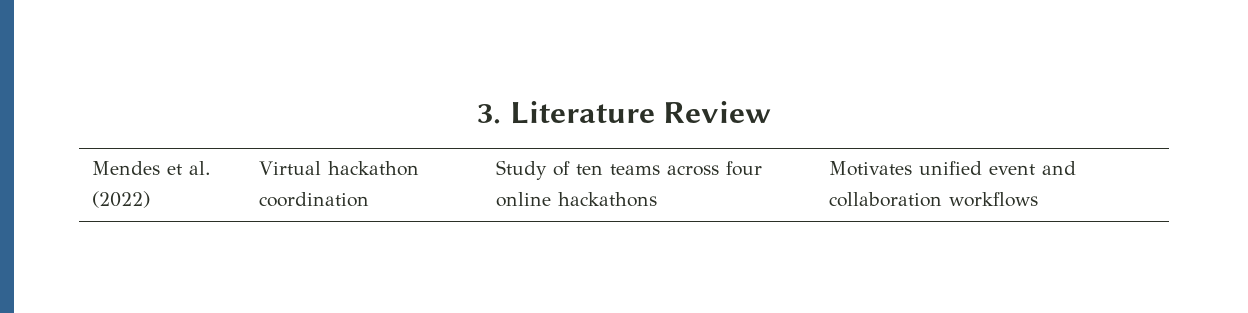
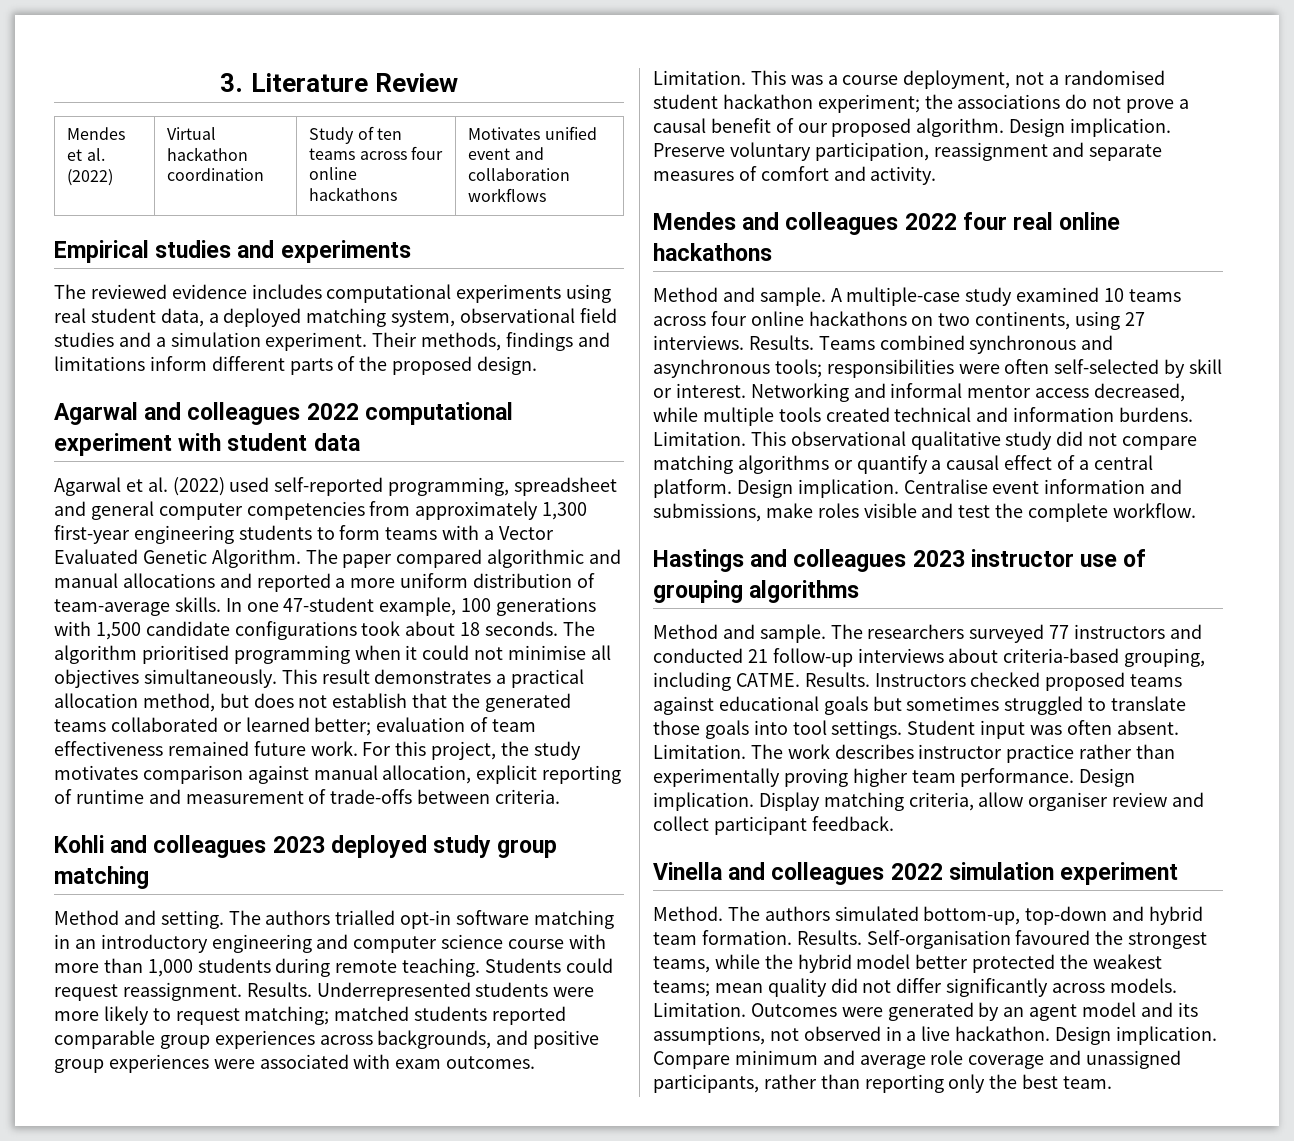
(1039, 199) none -> [54,240,411,263] [54,284,612,303] [54,308,617,327] [54,332,610,351] [54,356,538,375] [54,402,513,425] [54,433,360,456] [54,477,618,496] [54,501,588,520] [54,525,554,544] [54,549,622,568] [54,573,595,592] [54,597,597,616] [54,621,595,640] [54,645,611,664] [54,669,585,688] [54,693,571,712] [54,717,537,736] [54,741,581,760] [54,765,622,784] [54,789,561,804] [54,835,558,858] [54,866,149,889] [54,910,614,929] [54,934,606,953] [54,958,613,977] [54,982,595,1001] [54,1006,567,1025] [54,1030,600,1049] [54,1054,536,1073] [653,70,1165,89] [653,94,1189,113] [653,118,1172,137] [653,142,1163,161] [653,166,937,185] [653,212,1121,235] [653,243,772,261] [653,287,1181,306] [653,311,1145,330] [653,335,1114,354] [653,359,1223,378] [653,383,1186,402] [653,407,1194,426] [653,431,1198,450] [653,455,1153,474] [653,479,1183,498] [653,503,1196,522] [653,549,1147,572] [653,580,860,603] [653,624,1202,643] [653,648,1206,667] [653,672,1183,691] [653,696,1187,715] [653,720,1179,739] [653,744,1176,763] [653,768,1136,787] [653,792,1205,811] [653,816,894,835] [653,862,1179,885] [653,906,1204,925] [653,930,1208,949] [653,954,1162,973] [653,978,1177,997] [653,1002,1198,1021] [653,1026,1217,1045] [653,1050,1182,1069] [653,1074,1113,1093] // Empirical studies and experiments // The reviewed evidence includes computational experiments using real student data, a deployed matching system, observational field studies and a simulation experiment. Their methods, findings and limitations inform different parts of the proposed design. // Agarwal and colleagues 2022 computational experiment with student data // Agarwal et al. (2022) used self-reported programming, spreadsheet and general computer competencies from approximately 1,300 first-year engineering students to form teams with a Vector Evaluated Genetic Algorithm. The paper compared algorithmic and manual allocations and reported a more uniform distribution of team-average skills. In one 47-student example, 100 generations with 1,500 candidate configurations took about 18 seconds. The algorithm prioritised programming when it could not minimise all objectives simultaneously. This result demonstrates a practical allocation method, but does not establish that the generated teams collaborated or learned better; evaluation of team effectiveness remained future work. For this project, the study motivates comparison against manual allocation, explicit reporting of runtime and measurement of trade-offs between criteria. // Kohli and colleagues 2023 deployed study group matching // Method and setting. The authors trialled opt-in software matching in an introductory engineering and computer science course with more than 1,000 students during remote teaching. Students could request reassignment. Results. Underrepresented students were more likely to request matching; matched students reported comparable group experiences across backgrounds, and positive group experiences were associated with exam outcomes. Limitation. This was a course deployment, not a randomised student hackathon experiment; the associations do not prove a causal benefit of our proposed algorithm. Design implication. Preserve voluntary participation, reassignment and separate measures of comfort and activity. // Mendes and colleagues 2022 four real online hackathons // Method and sample. A multiple-case study examined 10 teams across four online hackathons on two continents, using 27 interviews. Results. Teams combined synchronous and asynchronous tools; responsibilities were often self-selected by skill or interest. Networking and informal mentor access decreased, while multiple tools created technical and information burdens. Limitation. This observational qualitative study did not compare matching algorithms or quantify a causal effect of a central platform. Design implication. Centralise event information and submissions, make roles visible and test the complete workflow. // Hastings and colleagues 2023 instructor use of grouping algorithms // Method and sample. The researchers surveyed 77 instructors and conducted 21 follow-up interviews about criteria-based grouping, including CATME. Results. Instructors checked proposed teams against educational goals but sometimes struggled to translate those goals into tool settings. Student input was often absent. Limitation. The work describes instructor practice rather than experimentally proving higher team performance. Design implication. Display matching criteria, allow organiser review and collect participant feedback. // Vinella and colleagues 2022 simulation experiment // Method. The authors simulated bottom-up, top-down and hybrid team formation. Results. Self-organisation favoured the strongest teams, while the hybrid model better protected the weakest teams; mean quality did not differ significantly across models. Limitation. Outcomes were generated by an agent model and its assumptions, not observed in a live hackathon. Design implication. Compare minimum and average role coverage and unassigned participants, rather than reporting only the best team.

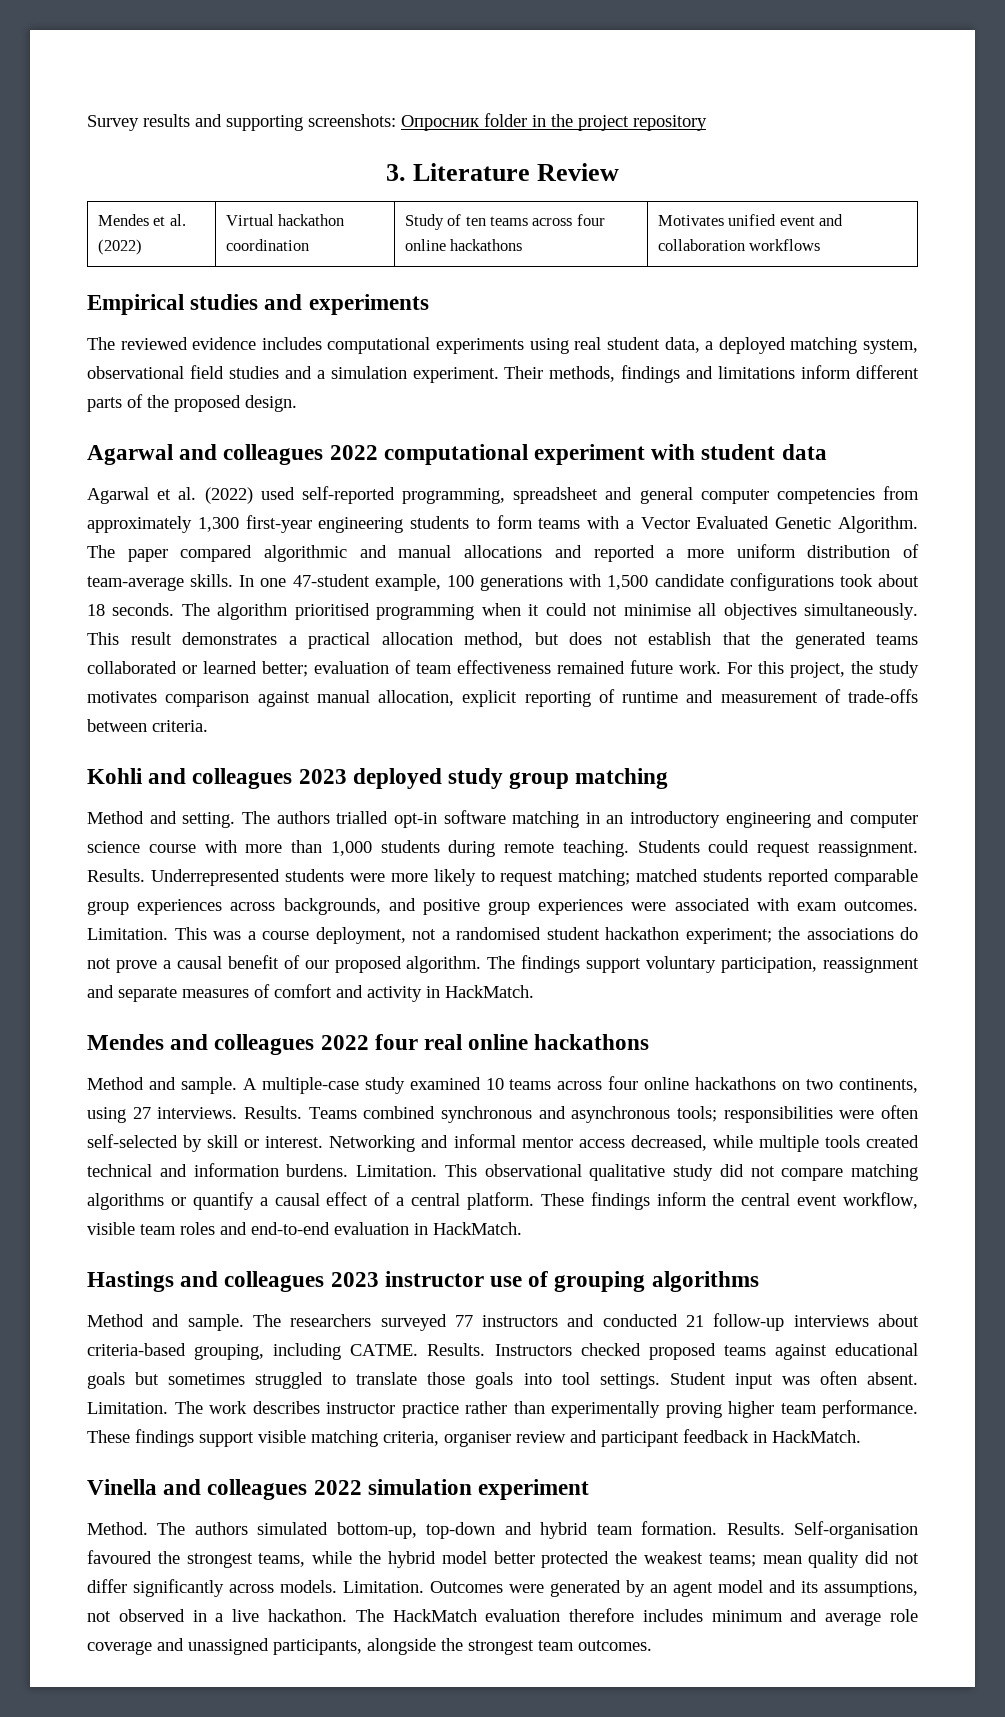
(220, 82) none -> [87,113,707,131] Survey results and supporting screenshots: Опросник folder in the project repository //
[1009,118,1172,137] [653,143,725,157] Design implication. Preserve -> [487,955,642,973] The findings support
[870,166,937,185] activity. -> [367,985,534,1002] activity in HackMatch.
[736,479,1183,498] [653,503,1196,522] Design implication. Centralise event information and submissions, make roles visible and test the complete workflow. -> [540,1192,918,1210] [87,1222,522,1235] These findings inform the central event workflow, visible team roles and end-to-end evaluation in HackMatch.
[1079,768,1136,787] [653,792,820,811] Design implication. Display -> [87,1429,306,1447] These findings support visible
[978,792,1024,807] allow -> (439, 1438) none
[653,816,894,835] collect participant feedback. -> [601,1429,861,1447] participant feedback in HackMatch.
[1055,1026,1217,1045] [653,1051,730,1069] Design implication. Compare -> [355,1608,703,1622] The HackMatch evaluation therefore includes
[763,1074,1113,1093] rather than reporting only the best team. -> [367,1638,652,1655] alongside the strongest team outcomes.

